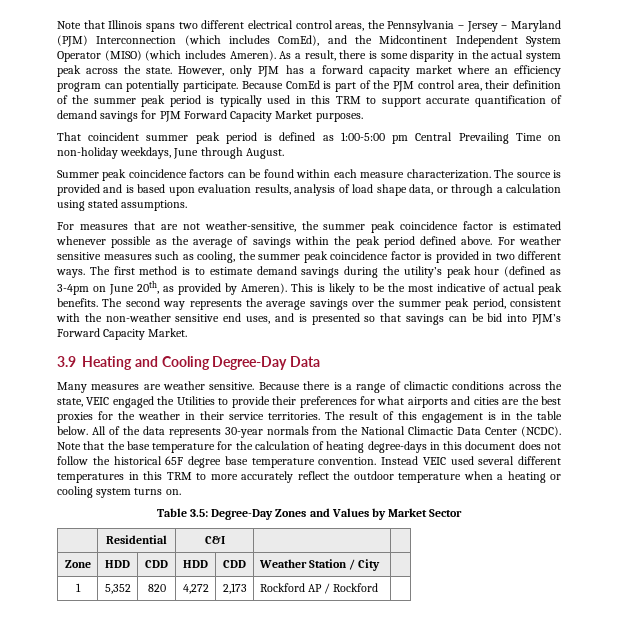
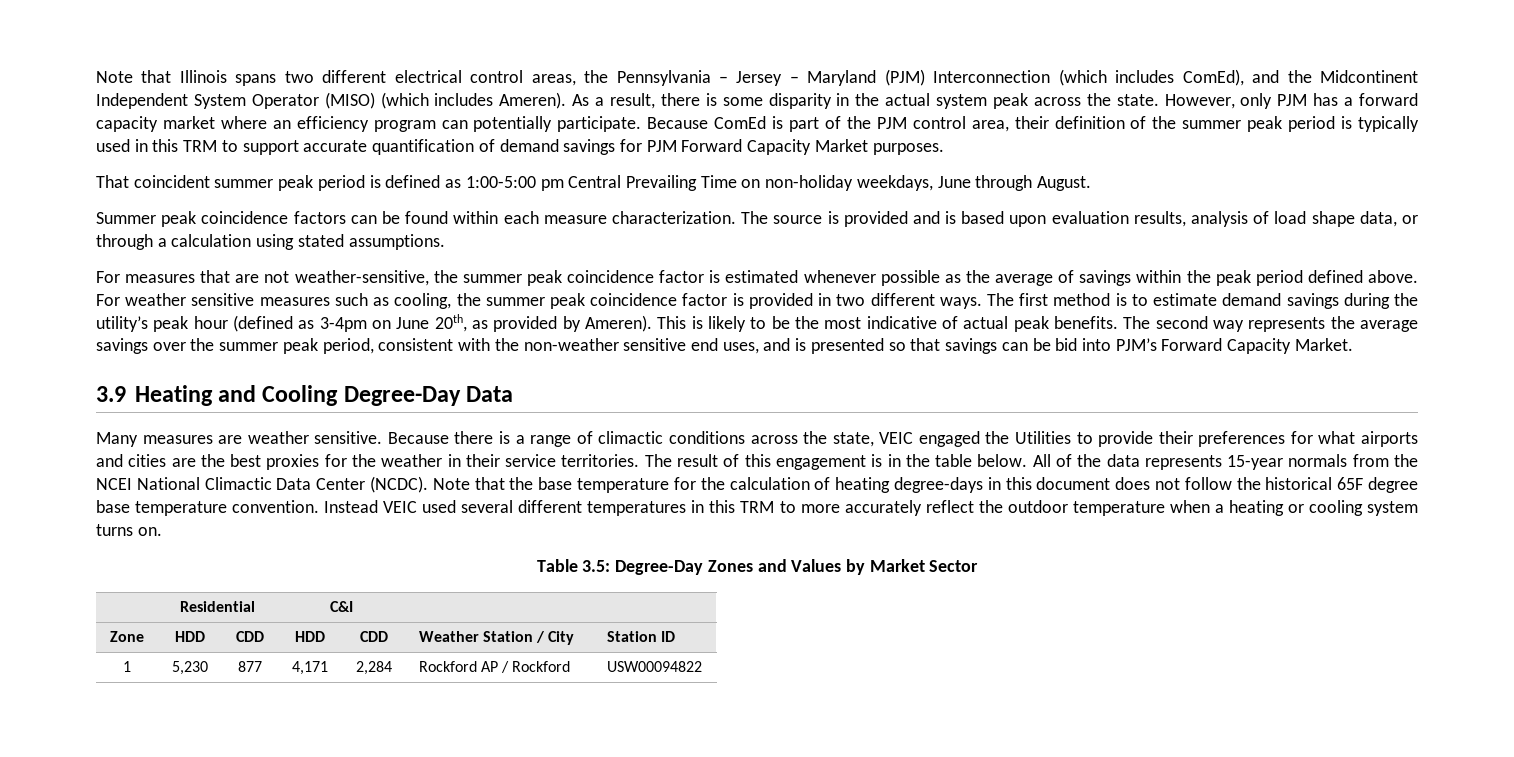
[224,427,263,438] 30-year -> [1227,455,1284,470] 15-year
(359, 430) none -> [96,478,132,490] NCEI
[75,583,81,592] [104,584,131,594] [147,584,166,592] [182,584,209,594] [222,583,247,594] // 1 | 5,352 | 820 | 4,272 | 2,173 -> [606,631,675,642] [123,661,131,672] [171,661,208,675] [237,661,262,672] [291,661,328,675] [355,661,392,675] Station ID // 1 | 5,230 | 877 | 4,171 | 2,284
(379, 587) none -> [606,661,702,672] USW00094822

